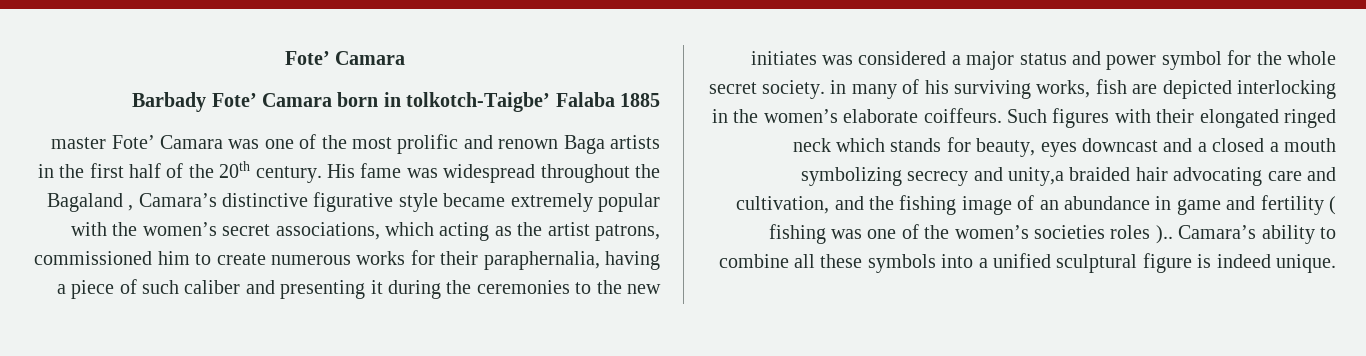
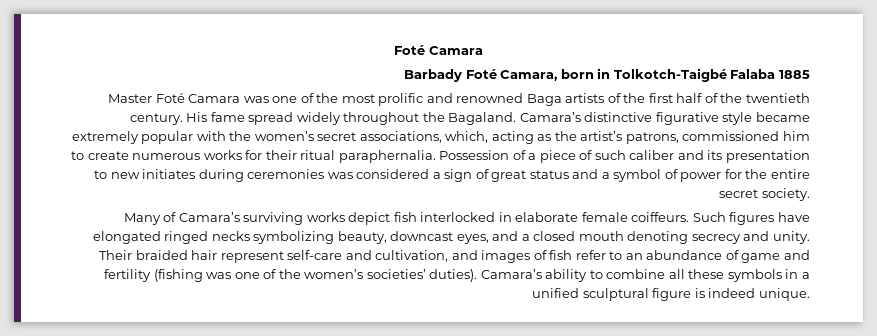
[284,51,330,65] Fote’ -> [394,45,426,55] Foté
[211,93,333,107] Fote’ Camara -> [465,69,558,81] Foté Camara,
[406,92,551,112] tolkotch-Taigbe’ -> [613,68,727,82] Tolkotch-Taigbé
[51,135,155,149] master Fote’ -> [108,93,185,103] Master Foté
[498,139,559,149] renown -> [456,93,524,103] renowned
[37,164,54,178] in -> [607,93,621,103] of
[219,161,251,178] 20th -> [745,93,810,103] twentieth
[406,164,660,183] [46,193,134,212] was widespread throughout the Bagaland , -> [248,112,517,125] spread widely throughout the Bagaland.
[385,222,434,236] which -> [445,131,489,143] which,
[547,222,590,236] artist -> [580,131,623,141] artist’s
[483,251,660,270] paraphernalia, having -> [300,150,526,163] ritual paraphernalia. Possession of
[280,280,661,299] [750,51,1222,70] presenting it during the ceremonies to the new initiates was considered a major status and power symbol -> [707,150,810,163] [94,169,722,182] its presentation to new initiates during ceremonies was considered a sign of great status and a symbol of power
[1287,51,1336,65] whole -> [770,169,810,179] entire
[830,79,1336,99] [712,108,1336,128] [792,137,1336,157] [800,167,1336,186] [736,195,1035,215] in many of his surviving works, fish are depicted interlocking in the women’s elaborate coiffeurs. Such figures with their elongated ringed neck which stands for beauty, eyes downcast and a closed a mouth symbolizing secrecy and unity,a braided hair advocating care and cultivation, and the fishing image of -> [123,212,810,225] [92,231,810,244] [99,250,623,263] // Many of Camara’s surviving works depict fish interlocked in elaborate female coiffeurs. Such figures have elongated ringed necks symbolizing beauty, downcast eyes, and a closed mouth denoting secrecy and unity. Their braided hair represent self-care and cultivation, and images of fish refer to
[1155,196,1172,210] in -> [725,250,739,260] of
[1329,196,1336,215] [768,224,826,244] ( fishing -> [153,269,203,282] (fishing
[1034,225,1173,244] societies roles ).. -> [366,269,478,282] societies’ duties).
[941,254,974,268] into -> [785,269,799,279] in

